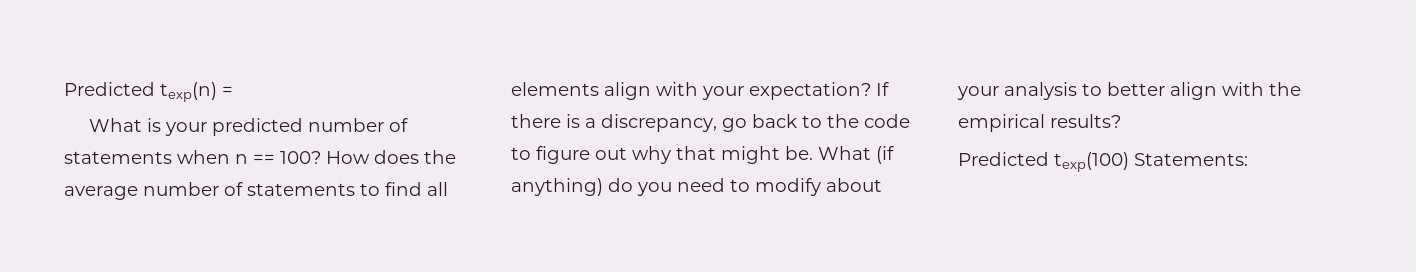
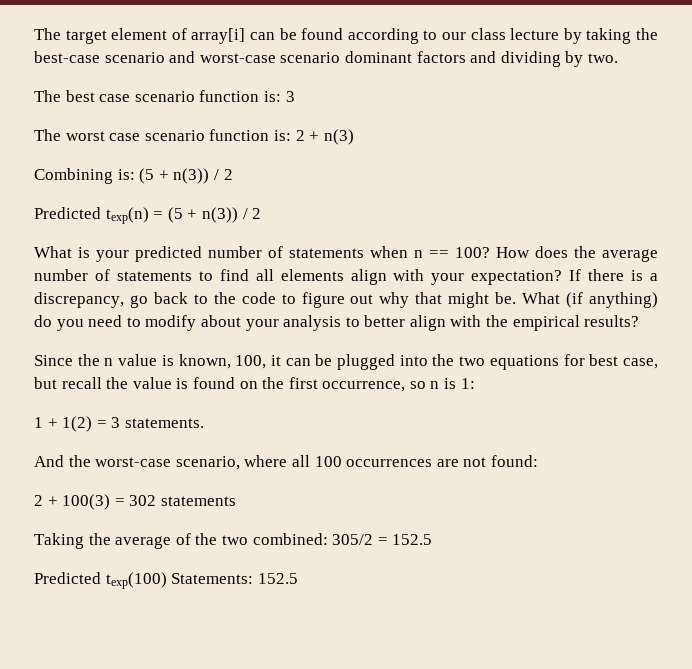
[64,82,233,102] Predicted texp(n) = -> [34,28,659,44] [34,51,618,67] [34,90,295,102] [34,129,354,145] [34,168,233,184] [34,207,262,224] The target element of array[i] can be found according to our class lecture by taking the best-case scenario and worst-case scenario dominant factors and dividing by two. // The best case scenario function is: 3 // The worst case scenario function is: 2 + n(3) // Combining is: (5 + n(3)) / 2 // Predicted texp(n) = (5 + n(3)) / 2
(1121, 121) none -> [34,354,658,370] [34,377,475,392] [34,416,204,432] [34,455,538,470] [34,494,236,510] [34,533,433,549] // Since the n value is known, 100, it can be plugged into the two equations for best case, but recall the value is found on the first occurrence, so n is 1: // 1 + 1(2) = 3 statements. // And the worst-case scenario, where all 100 occurrences are not found: // 2 + 100(3) = 302 statements // Taking the average of the two combined: 305/2 = 152.5
(1248, 159) none -> [257,573,298,584] 152.5

